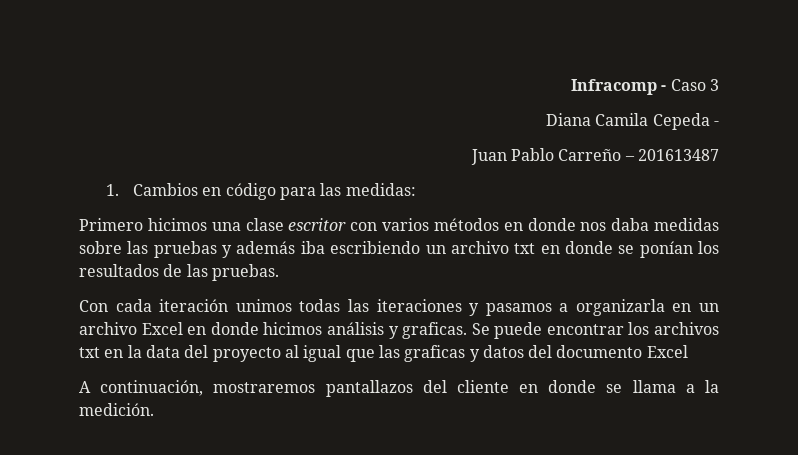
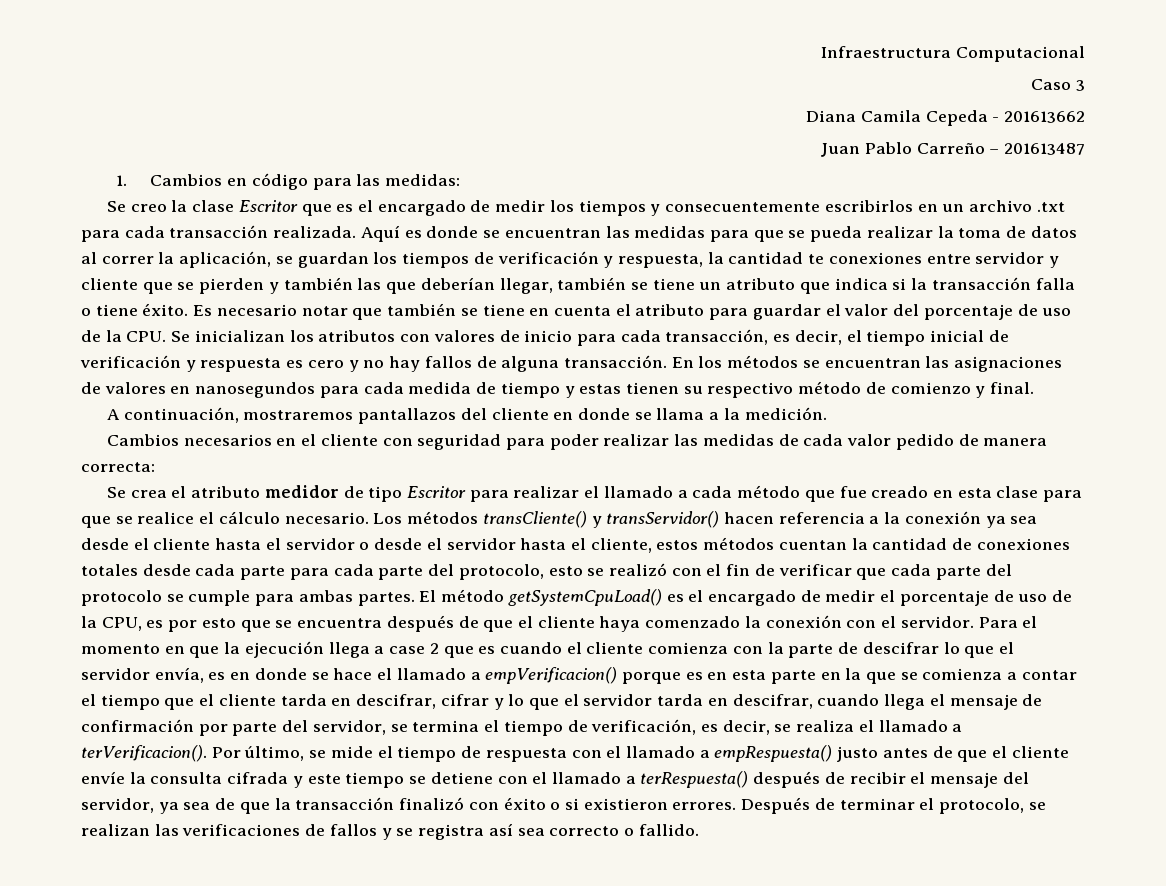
[571,79,667,95] Infracomp - -> [821,46,1085,62] Infraestructura Computacional //
(720, 123) none -> [1004,111,1085,123] 201613662
[79,218,719,231] [79,241,719,258] [79,264,279,281] [79,299,719,316] [79,322,719,339] [79,345,688,362] Primero hicimos una clase escritor con varios métodos en donde nos daba medidas sobre las pruebas y además iba escribiendo un archivo txt en donde se ponían los resultados de las pruebas. // Con cada iteración unimos todas las iteraciones y pasamos a organizarla en un archivo Excel en donde hicimos análisis y graficas. Se puede encontrar los archivos txt en la data del proyecto al igual que las graficas y datos del documento Excel -> [106,200,1065,216] [81,225,1077,242] [81,251,1060,268] [81,277,1075,294] [81,303,1072,320] [81,329,1009,346] [80,355,1063,372] [81,381,1035,398] Se creo la clase Escritor que es el encargado de medir los tiempos y consecuentemente escribirlos en un archivo .txt para cada transacción realizada. Aquí es donde se encuentran las medidas para que se pueda realizar la toma de datos al correr la aplicación, se guardan los tiempos de verificación y respuesta, la cantidad te conexiones entre servidor y cliente que se pierden y también las que deberían llegar, también se tiene un atributo que indica si la transacción falla o tiene éxito. Es necesario notar que también se tiene en cuenta el atributo para guardar el valor del porcentaje de uso de la CPU. Se inicializan los atributos con valores de inicio para cada transacción, es decir, el tiempo inicial de verificación y respuesta es cero y no hay fallos de alguna transacción. En los métodos se encuentran las asignaciones de valores en nanosegundos para cada medida de tiempo y estas tienen su respectivo método de comienzo y final.
(154, 409) none -> [106,434,1048,450] [81,462,155,472] [106,485,1083,502] [81,511,1038,528] [81,537,1070,553] [81,563,1012,580] [81,589,1073,606] [81,615,1038,632] [81,641,1014,658] [81,667,1077,684] [81,694,1043,710] [81,719,963,736] [81,745,1069,762] [81,771,1029,788] [81,797,1046,814] [81,823,699,840] // Cambios necesarios en el cliente con seguridad para poder realizar las medidas de cada valor pedido de manera correcta: // Se crea el atributo medidor de tipo Escritor para realizar el llamado a cada método que fue creado en esta clase para que se realice el cálculo necesario. Los métodos transCliente() y transServidor() hacen referencia a la conexión ya sea desde el cliente hasta el servidor o desde el servidor hasta el cliente, estos métodos cuentan la cantidad de conexiones totales desde cada parte para cada parte del protocolo, esto se realizó con el fin de verificar que cada parte del protocolo se cumple para ambas partes. El método getSystemCpuLoad() es el encargado de medir el porcentaje de uso de la CPU, es por esto que se encuentra después de que el cliente haya comenzado la conexión con el servidor. Para el momento en que la ejecución llega a case 2 que es cuando el cliente comienza con la parte de descifrar lo que el servidor envía, es en donde se hace el llamado a empVerificacion() porque es en esta parte en la que se comienza a contar el tiempo que el cliente tarda en descifrar, cifrar y lo que el servidor tarda en descifrar, cuando llega el mensaje de confirmación por parte del servidor, se termina el tiempo de verificación, es decir, se realiza el llamado a terVerificacion(). Por último, se mide el tiempo de respuesta con el llamado a empRespuesta() justo antes de que el cliente envíe la consulta cifrada y este tiempo se detiene con el llamado a terRespuesta() después de recibir el mensaje del servidor, ya sea de que la transacción finalizó con éxito o si existieron errores. Después de terminar el protocolo, se realizan las verificaciones de fallos y se registra así sea correcto o fallido.

